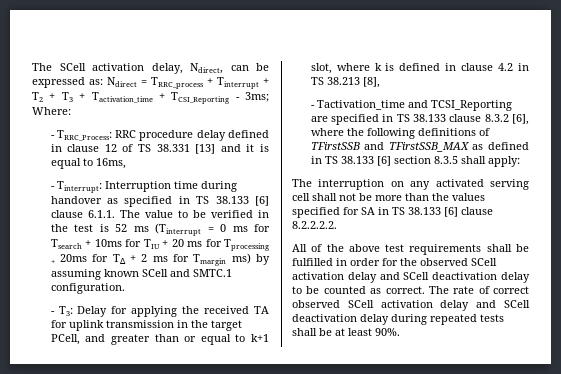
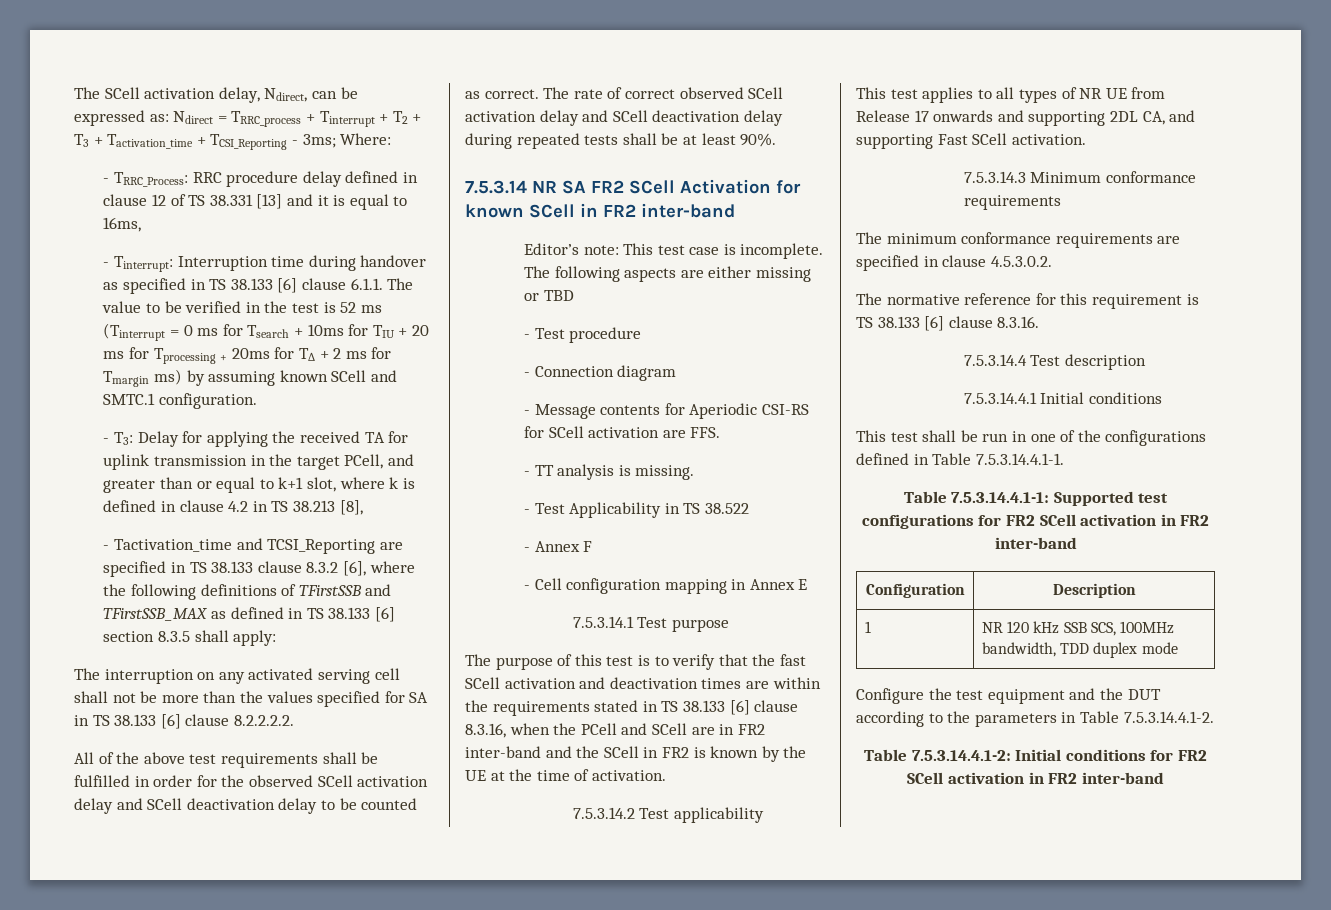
(400, 332) none -> [465,179,801,194] [465,203,735,218] [523,243,824,259] [523,266,811,282] [523,290,574,301] [523,327,642,343] [523,365,677,381] [523,403,809,419] [523,426,721,438] [523,464,695,480] [523,502,749,518] [523,541,593,552] [523,578,808,594] [572,616,729,632] [465,654,806,670] [465,677,821,689] [465,700,799,716] [465,723,765,738] [465,746,807,762] [465,769,666,781] [572,807,764,823] [856,87,1166,103] [856,110,1196,126] [856,133,1086,149] [963,171,1196,183] [963,195,1061,210] [856,232,1181,248] [856,255,1052,271] [856,293,1199,309] [856,316,1040,331] [963,354,1146,370] [963,392,1162,404] [856,430,1207,446] [856,453,1064,465] [903,491,1169,506] [861,514,1210,529] [994,537,1077,549] [865,583,965,598] [1052,583,1136,598] [864,621,871,633] [981,621,1174,636] [981,642,1178,658] [856,688,1161,704] [856,711,1214,727] [864,749,1207,761] [907,772,1164,784] // 7.5.3.14 NR SA FR2 SCell Activation for known SCell in FR2 inter-band // Editor’s note: This test case is incomplete. The following aspects are either missing or TBD // - Test procedure // - Connection diagram // - Message contents for Aperiodic CSI-RS for SCell activation are FFS. // - TT analysis is missing. // - Test Applicability in TS 38.522 // - Annex F // - Cell configuration mapping in Annex E // 7.5.3.14.1 Test purpose // The purpose of this test is to verify that the fast SCell activation and deactivation times are within the requirements stated in TS 38.133 [6] clause 8.3.16, when the PCell and SCell are in FR2 inter-band and the SCell in FR2 is known by the UE at the time of activation. // 7.5.3.14.2 Test applicability // This test applies to all types of NR UE from Release 17 onwards and supporting 2DL CA, and supporting Fast SCell activation. // 7.5.3.14.3 Minimum conformance requirements // The minimum conformance requirements are specified in clause 4.5.3.0.2. // The normative reference for this requirement is TS 38.133 [6] clause 8.3.16. // 7.5.3.14.4 Test description // 7.5.3.14.4.1 Initial conditions // This test shall be run in one of the configurations defined in Table 7.5.3.14.4.1-1. // Table 7.5.3.14.4.1-1: Supported test configurations for FR2 SCell activation in FR2 inter-band // Configuration | Description // 1 | NR 120 kHz SSB SCS, 100MHz bandwidth, TDD duplex mode // Configure the test equipment and the DUT according to the parameters in Table 7.5.3.14.4.1-2. // Table 7.5.3.14.4.1-2: Initial conditions for FR2 SCell activation in FR2 inter-band

